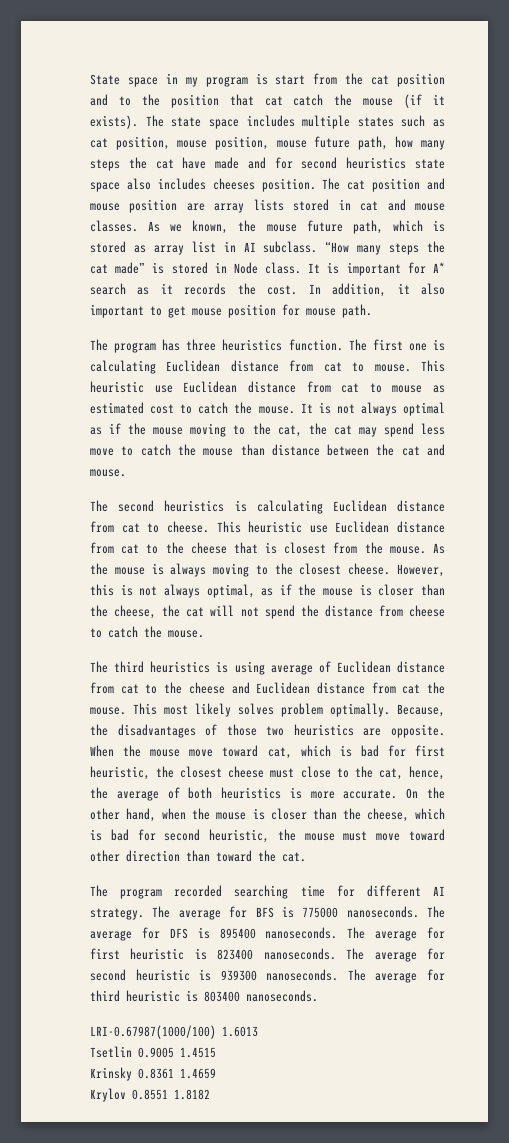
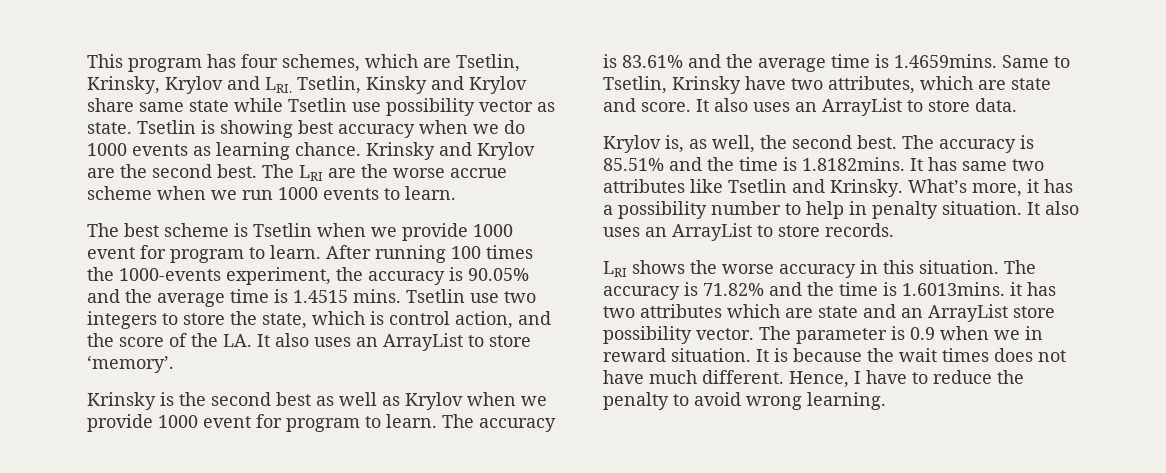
[90,73,445,87] [90,94,445,108] [90,115,445,129] [90,136,445,150] [90,157,445,171] [90,178,445,192] [90,199,446,213] [90,220,445,234] [90,241,445,255] [90,262,446,276] [90,283,446,297] [90,304,372,318] [90,339,445,353] [90,360,445,374] [90,381,445,393] [90,402,445,416] [90,423,445,437] [90,444,446,456] [90,469,126,477] [90,500,445,514] [90,521,445,533] [90,542,446,554] [90,563,445,577] [90,584,445,598] [90,605,445,619] [90,626,204,638] [90,661,445,675] [90,682,445,694] [90,703,445,717] [90,724,445,738] [90,745,446,759] [90,766,445,780] [90,787,445,801] [90,808,445,822] [90,829,445,843] [90,850,306,862] [90,885,445,899] [90,906,445,920] [90,927,445,941] [90,948,445,962] [90,969,445,983] [90,990,318,1002] [90,1025,258,1039] [90,1046,216,1058] [90,1067,216,1081] [90,1088,210,1102] State space in my program is start from the cat position and to the position that cat catch the mouse (if it exists). The state space includes multiple states such as cat position, mouse position, mouse future path, how many steps the cat have made and for second heuristics state space also includes cheeses position. The cat position and mouse position are array lists stored in cat and mouse classes. As we known, the mouse future path, which is stored as array list in AI subclass. “How many steps the cat made” is stored in Node class. It is important for A* search as it records the cost. In addition, it also important to get mouse position for mouse path. // The program has three heuristics function. The first one is calculating Euclidean distance from cat to mouse. This heuristic use Euclidean distance from cat to mouse as estimated cost to catch the mouse. It is not always optimal as if the mouse moving to the cat, the cat may spend less move to catch the mouse than distance between the cat and mouse. // The second heuristics is calculating Euclidean distance from cat to cheese. This heuristic use Euclidean distance from cat to the cheese that is closest from the mouse. As the mouse is always moving to the closest cheese. However, this is not always optimal, as if the mouse is closer than the cheese, the cat will not spend the distance from cheese to catch the mouse. // The third heuristics is using average of Euclidean distance from cat to the cheese and Euclidean distance from cat the mouse. This most likely solves problem optimally. Because, the disadvantages of those two heuristics are opposite. When the mouse move toward cat, which is bad for first heuristic, the closest cheese must close to the cat, hence, the average of both heuristics is more accurate. On the other hand, when the mouse is closer than the cheese, which is bad for second heuristic, the mouse must move toward other direction than toward the cat. // The program recorded searching time for different AI strategy. The average for BFS is 775000 nanoseconds. The average for DFS is 895400 nanoseconds. The average for first heuristic is 823400 nanoseconds. The average for second heuristic is 939300 nanoseconds. The average for third heuristic is 803400 nanoseconds. // LRI-0.67987(1000/100) 1.6013 // Tsetlin 0.9005 1.4515 // Krinsky 0.8361 1.4659 // Krylov 0.8551 1.8182 -> [87,54,520,72] [87,76,527,94] [87,98,555,116] [87,120,525,138] [87,142,535,160] [87,164,507,181] [87,186,456,200] [87,223,513,241] [87,245,533,263] [87,267,529,285] [87,289,536,307] [87,311,551,329] [87,333,531,351] [87,355,174,373] [87,392,547,410] [87,414,556,432] [603,54,1070,72] [603,76,1051,94] [603,98,1017,116] [603,135,1034,153] [603,157,1044,171] [603,179,1073,197] [603,201,1079,219] [603,223,894,241] [603,260,1036,278] [603,282,1056,300] [603,304,1055,322] [603,326,1043,344] [603,348,1066,362] [603,370,1024,388] [603,392,886,410] This program has four schemes, which are Tsetlin, Krinsky, Krylov and LRI. Tsetlin, Kinsky and Krylov share same state while Tsetlin use possibility vector as state. Tsetlin is showing best accuracy when we do 1000 events as learning chance. Krinsky and Krylov are the second best. The LRI are the worse accrue scheme when we run 1000 events to learn. // The best scheme is Tsetlin when we provide 1000 event for program to learn. After running 100 times the 1000-events experiment, the accuracy is 90.05% and the average time is 1.4515 mins. Tsetlin use two integers to store the state, which is control action, and the score of the LA. It also uses an ArrayList to store ‘memory’. // Krinsky is the second best as well as Krylov when we provide 1000 event for program to learn. The accuracy is 83.61% and the average time is 1.4659mins. Same to Tsetlin, Krinsky have two attributes, which are state and score. It also uses an ArrayList to store data. // Krylov is, as well, the second best. The accuracy is 85.51% and the time is 1.8182mins. It has same two attributes like Tsetlin and Krinsky. What’s more, it has a possibility number to help in penalty situation. It also uses an ArrayList to store records. // LRI shows the worse accuracy in this situation. The accuracy is 71.82% and the time is 1.6013mins. it has two attributes which are state and an ArrayList store possibility vector. The parameter is 0.9 when we in reward situation. It is because the wait times does not have much different. Hence, I have to reduce the penalty to avoid wrong learning.

